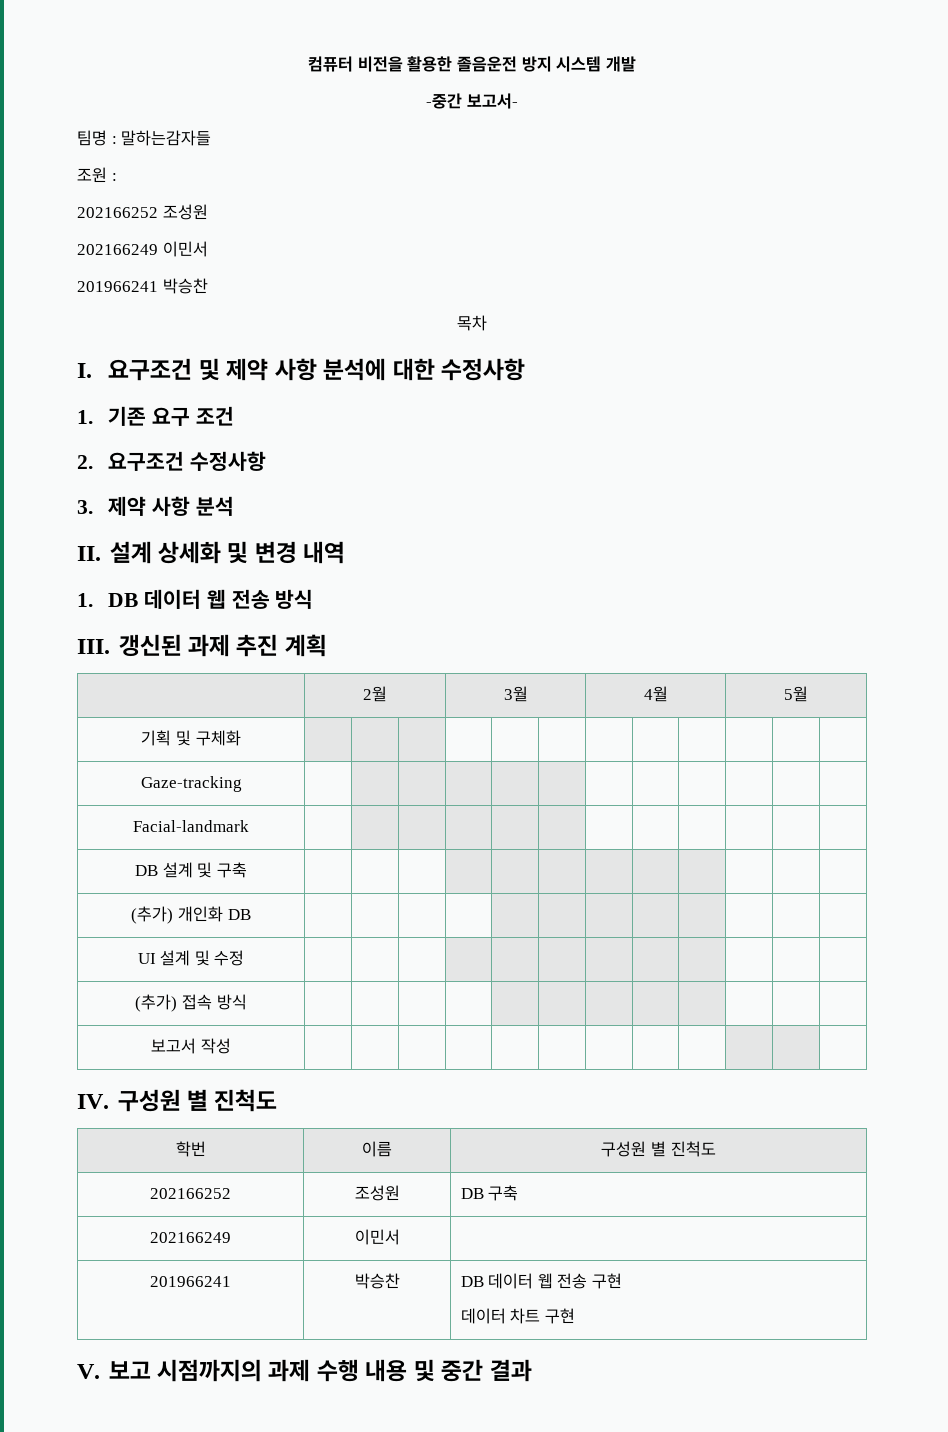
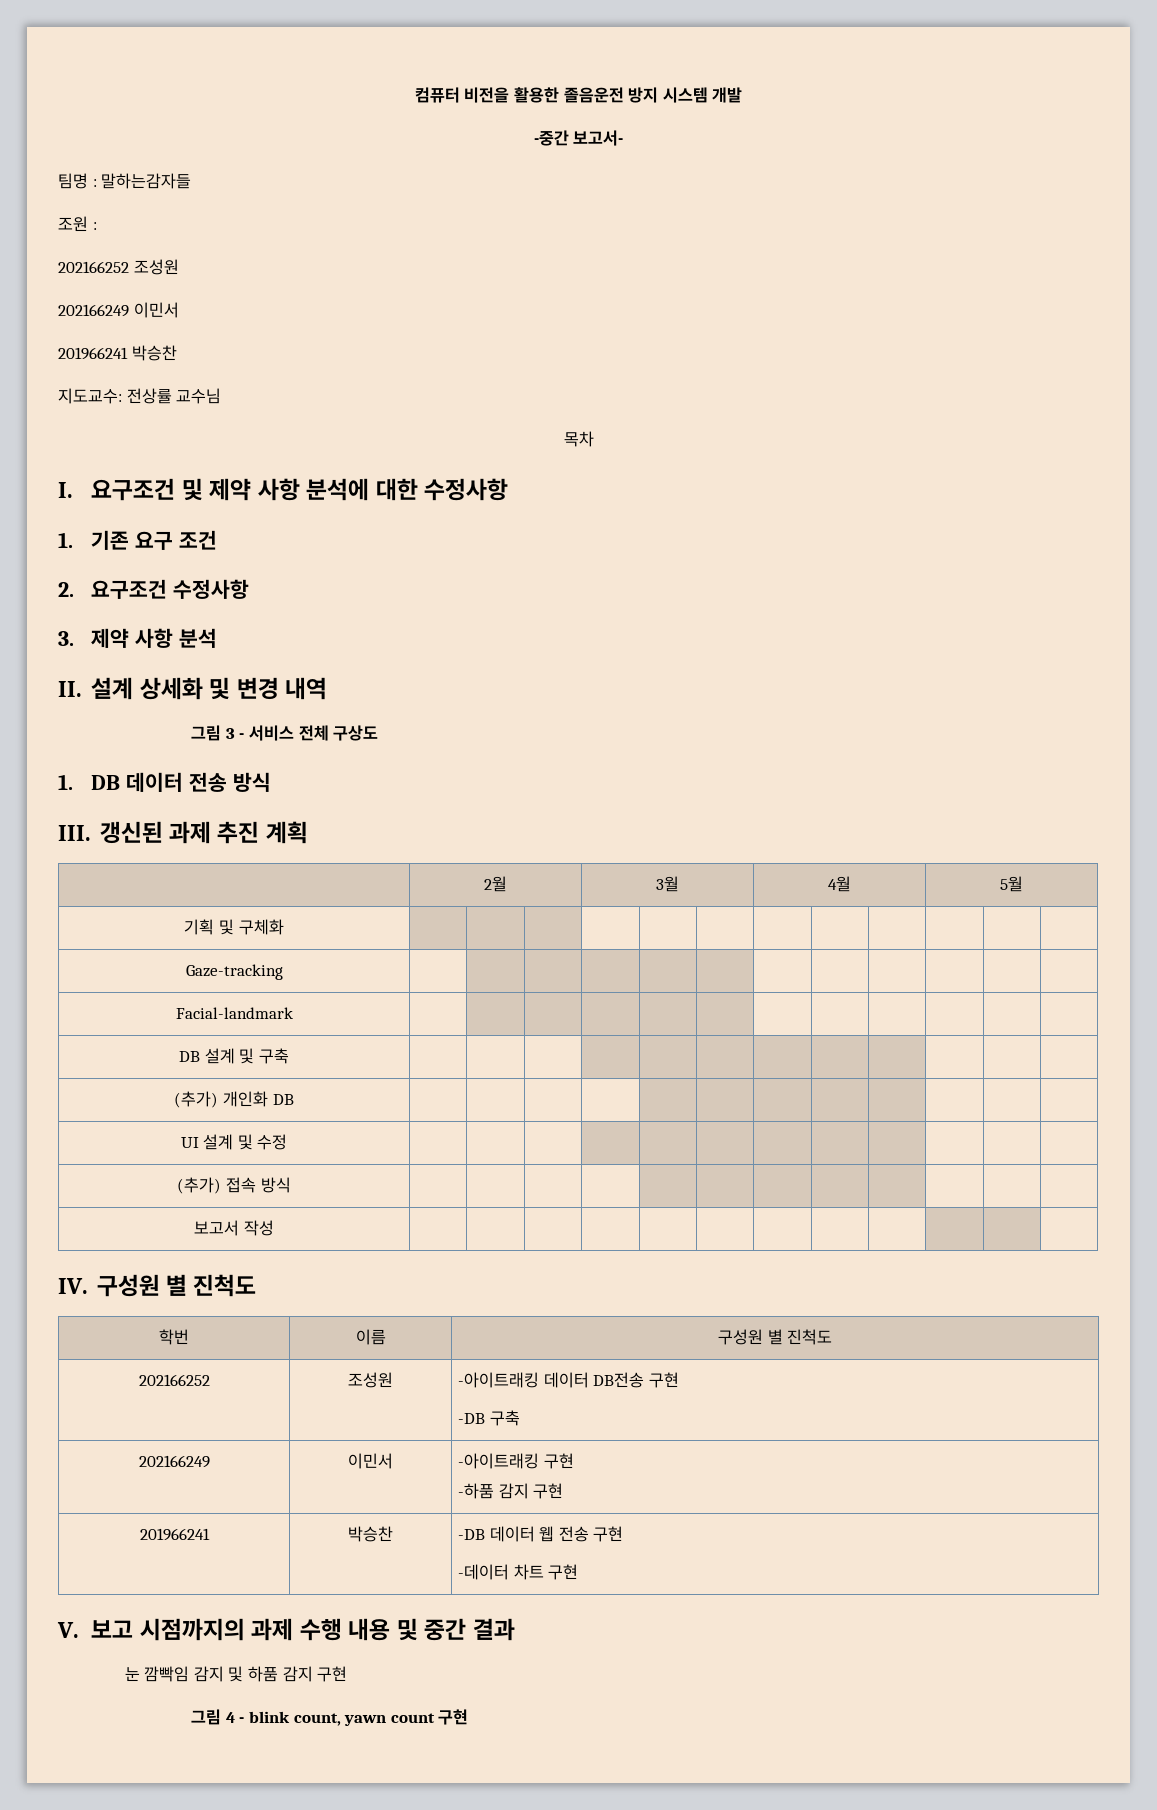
(208, 286) none -> [58,388,222,404] // 지도교수: 전상률 교수님
(346, 552) none -> [191,725,379,741] // 그림 3 - 서비스 전체 구상도
[206,589,226,609] 웹 -> (184, 782) none
[460,1185,519,1201] [150,1232,231,1243] [354,1229,400,1245] DB 구축 // 202166249 | 이민서 | -> [457,1372,679,1388] [457,1410,520,1426] [138,1455,210,1468] [348,1453,393,1469] [457,1453,574,1469] [457,1483,564,1499] -아이트래킹 데이터 DB전송 구현 // -DB 구축 // 202166249 | 이민서 | -아이트래킹 구현 // -하품 감지 구현
[460,1276,484,1287] DB -> [457,1529,485,1540] -DB
[460,1308,506,1324] 데이터 -> [457,1564,509,1580] -데이터
(532, 1370) none -> [124,1666,348,1682] [191,1709,469,1726] // 눈 깜빡임 감지 및 하품 감지 구현 // 그림 4 - blink count, yawn count 구현

